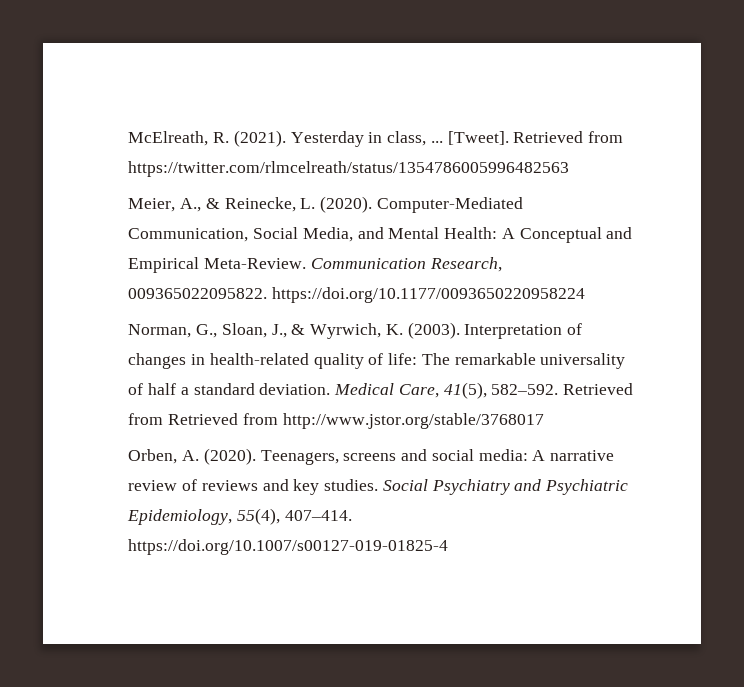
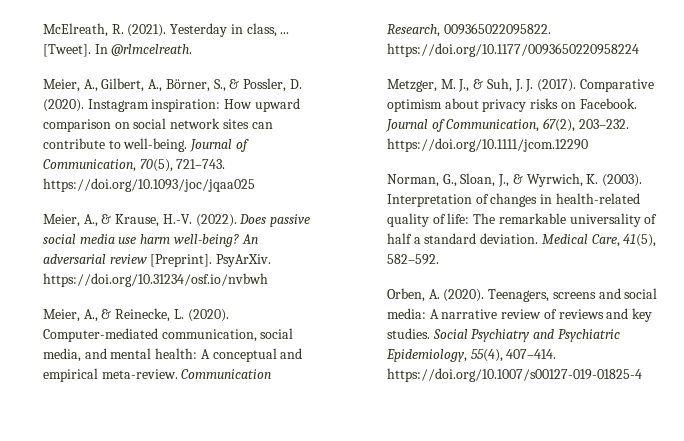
[513,131,623,143] [128,161,570,177] Retrieved from https://twitter.com/rlmcelreath/status/1354786005996482563 -> [94,44,193,56] [42,78,302,92] [42,98,300,112] [42,118,273,132] [42,138,249,152] [42,159,226,172] [42,178,255,192] [42,214,311,227] [42,234,258,247] [42,254,272,267] [42,273,268,287] In @rlmcelreath. // Meier, A., Gilbert, A., Börner, S., & Possler, D. (2020). Instagram inspiration: How upward comparison on social network sites can contribute to well-being. Journal of Communication, 70(5), 721–743. https://doi.org/10.1093/joc/jqaa025 // Meier, A., & Krause, H.-V. (2022). Does passive social media use harm well-being? An adversarial review [Preprint]. PsyArXiv. https://doi.org/10.31234/osf.io/nvbwh
[376,197,523,213] [128,227,633,243] [128,257,502,273] [128,287,586,303] Computer-Mediated Communication, Social Media, and Mental Health: A Conceptual and Empirical Meta-Review. Communication Research, 009365022095822. https://doi.org/10.1177/0093650220958224 -> [42,328,294,342] [42,348,303,362] [42,368,272,382] [386,23,551,37] [386,43,639,57] [386,78,654,92] [386,98,637,112] [385,118,629,132] [386,138,588,152] Computer-mediated communication, social media, and mental health: A conceptual and empirical meta-review. Communication Research, 009365022095822. https://doi.org/10.1177/0093650220958224 // Metzger, M. J., & Suh, J. J. (2017). Comparative optimism about privacy risks on Facebook. Journal of Communication, 67(2), 203–232. https://doi.org/10.1111/jcom.12290
[562,383,633,395] [128,413,544,429] Retrieved from Retrieved from http://www.jstor.org/stable/3768017 -> (439, 259) none

